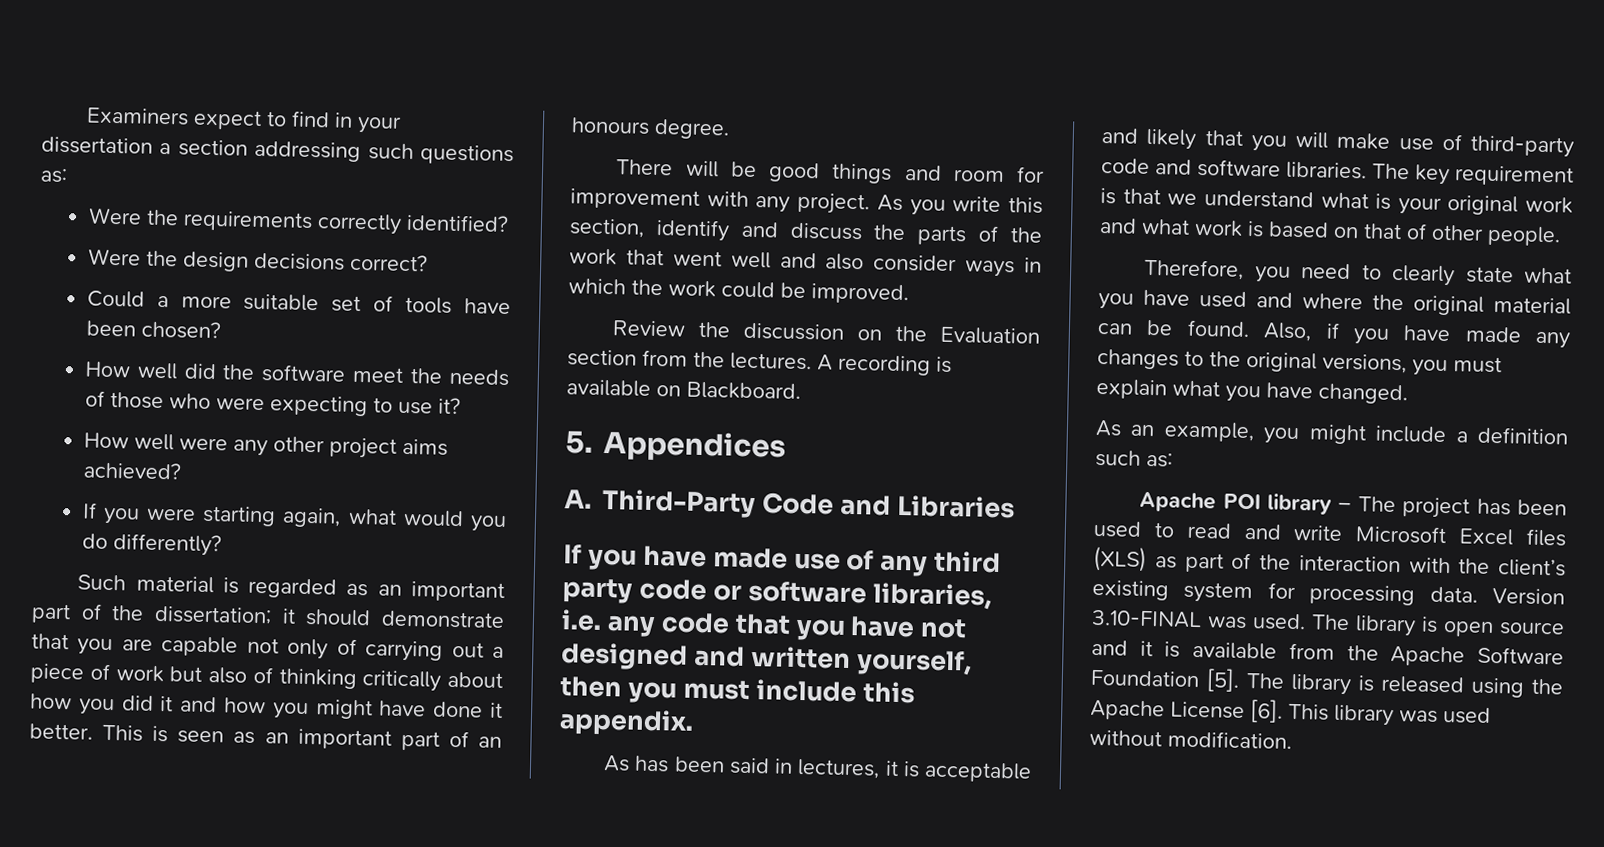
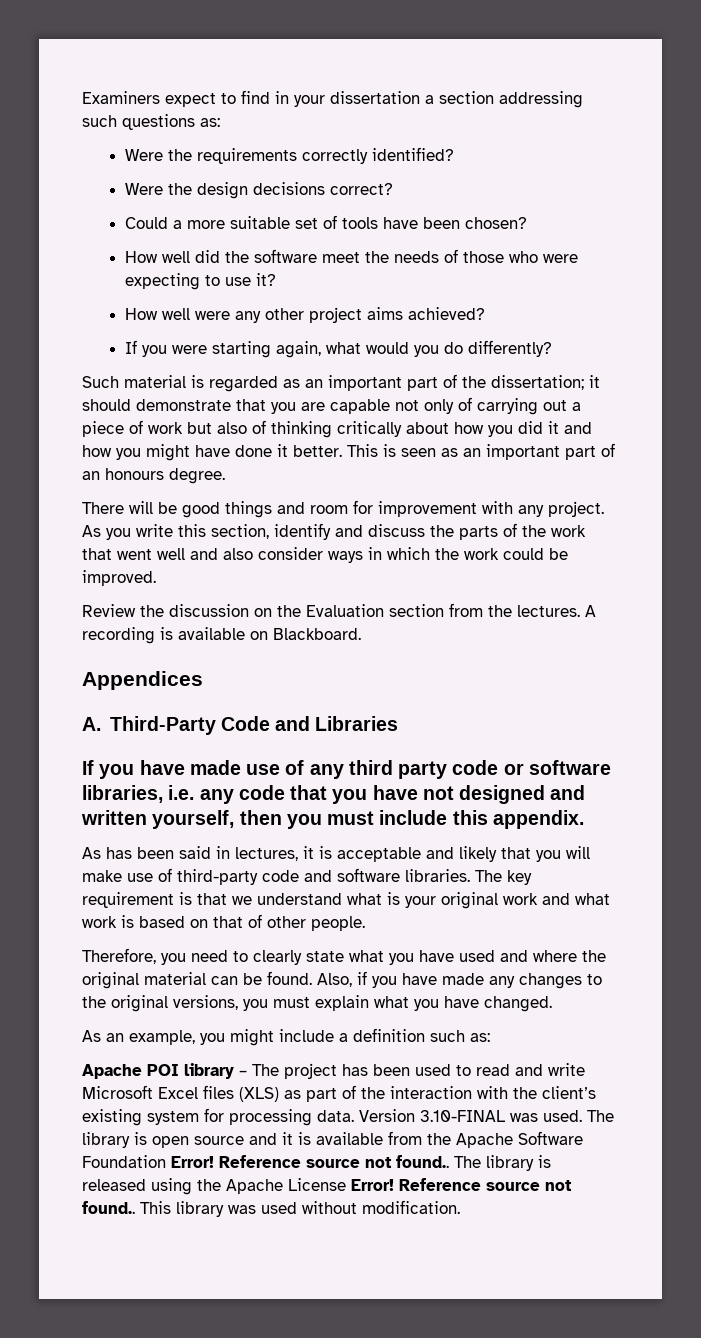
[565,430,593,454] 5. -> (361, 634) none
[1206,668,1240,692] [5]. -> [171,1155,449,1168] Error! Reference source not found..
[1250,699,1283,723] [6]. -> [351,1178,572,1191] [82,1201,135,1214] Error! Reference source not found..

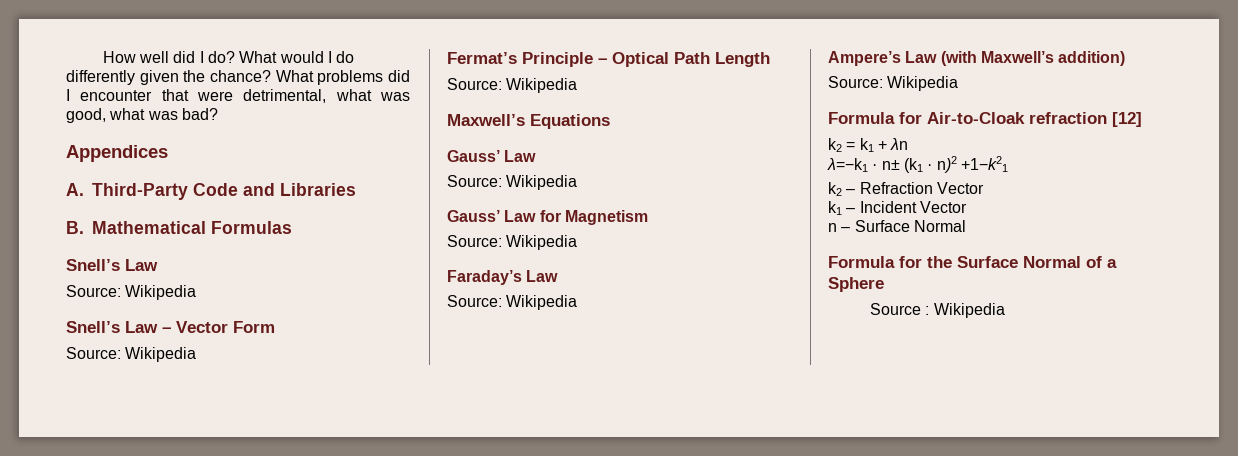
[82,90,583,108] [82,114,220,130] [125,147,455,164] [125,182,394,199] [125,215,528,229] [125,249,579,263] [125,273,277,290] [125,307,486,323] [125,340,553,358] [82,374,600,392] [82,397,581,415] [82,420,592,438] [82,443,615,461] [82,468,225,484] [82,500,604,518] [82,523,586,540] [82,547,568,563] [82,570,156,586] [82,603,596,617] [82,627,361,644] Examiners expect to find in your dissertation a section addressing such questions as: // Were the requirements correctly identified? // Were the design decisions correct? // Could a more suitable set of tools have been chosen? // How well did the software meet the needs of those who were expecting to use it? // How well were any other project aims achieved? // If you were starting again, what would you do differently? // Such material is regarded as an important part of the dissertation; it should demonstrate that you are capable not only of carrying out a piece of work but also of thinking critically about how you did it and how you might have done it better. This is seen as an important part of an honours degree. // There will be good things and room for improvement with any project. As you write this section, identify and discuss the parts of the work that went well and also consider ways in which the work could be improved. // Review the discussion on the Evaluation section from the lectures. A recording is available on Blackboard. -> [102,51,355,63] [66,70,411,85] [66,89,410,103] [66,108,218,123] How well did I do? What would I do differently given the chance? What problems did I encounter that were detrimental, what was good, what was bad?
[82,760,611,779] [82,785,586,804] [81,810,584,829] [82,846,590,862] [82,868,532,885] [82,892,610,909] [82,914,365,931] [82,948,606,965] [82,971,602,989] [82,995,552,1012] [82,1028,490,1046] [82,1063,585,1079] [82,1085,596,1102] [82,1108,614,1126] [82,1131,583,1148] [82,1155,551,1171] [82,1178,572,1195] [82,1200,460,1217] If you have made use of any third party code or software libraries, i.e. any code that you have not designed and written yourself, then you must include this appendix. // As has been said in lectures, it is acceptable and likely that you will make use of third-party code and software libraries. The key requirement is that we understand what is your original work and what work is based on that of other people. // Therefore, you need to clearly state what you have used and where the original material can be found. Also, if you have made any changes to the original versions, you must explain what you have changed. // As an example, you might include a definition such as: // Apache POI library – The project has been used to read and write Microsoft Excel files (XLS) as part of the interaction with the client’s existing system for processing data. Version 3.10-FINAL was used. The library is open source and it is available from the Apache Software Foundation Error! Reference source not found.. The library is released using the Apache License Error! Reference source not found.. This library was used without modification. -> [66,221,292,234] [66,259,158,271] [66,285,197,300] [66,321,275,333] [66,347,197,362] [447,52,770,67] [447,78,578,93] [447,114,610,129] [447,150,537,162] [447,175,578,190] [447,210,648,225] [447,235,578,250] [447,270,559,285] [447,295,578,310] [828,51,1126,66] [828,76,959,91] [828,112,1142,127] [828,138,909,152] [827,156,1008,173] [828,182,984,196] [828,201,967,215] [828,220,966,232] [828,256,1117,268] [828,277,884,292] [870,303,1005,318] B. Mathematical Formulas // Snell’s Law // Source: Wikipedia // Snell’s Law – Vector Form // Source: Wikipedia // Fermat’s Principle – Optical Path Length // Source: Wikipedia // Maxwell’s Equations // Gauss’ Law // Source: Wikipedia // Gauss’ Law for Magnetism // Source: Wikipedia // Faraday’s Law // Source: Wikipedia // Ampere’s Law (with Maxwell’s addition) // Source: Wikipedia // Formula for Air-to-Cloak refraction [12] // k2 = k1 + λn // λ=−k1 · n± (k1 · n)2 +1−k21 // k2 – Refraction Vector // k1 – Incident Vector // n – Surface Normal // Formula for the Surface Normal of a Sphere // Source : Wikipedia

